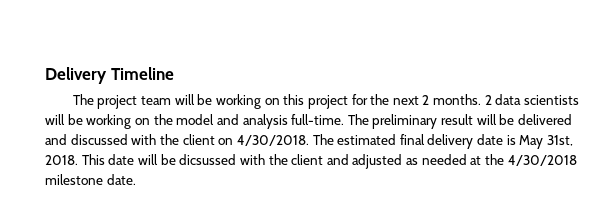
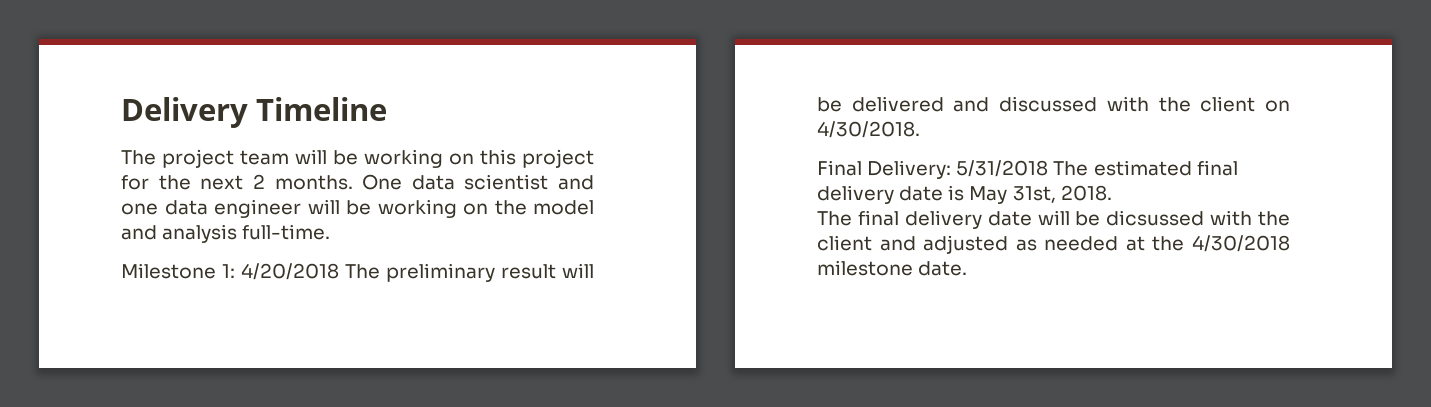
[484,94,580,105] 2 data scientists -> [362,174,594,190] [121,199,301,218] One data scientist and one data engineer
(345, 119) none -> [121,263,339,280] // Milestone 1: 4/20/2018
(309, 140) none -> [817,160,1049,179] // Final Delivery: 5/31/2018
[81,154,105,165] This -> [817,210,982,229] // The final delivery

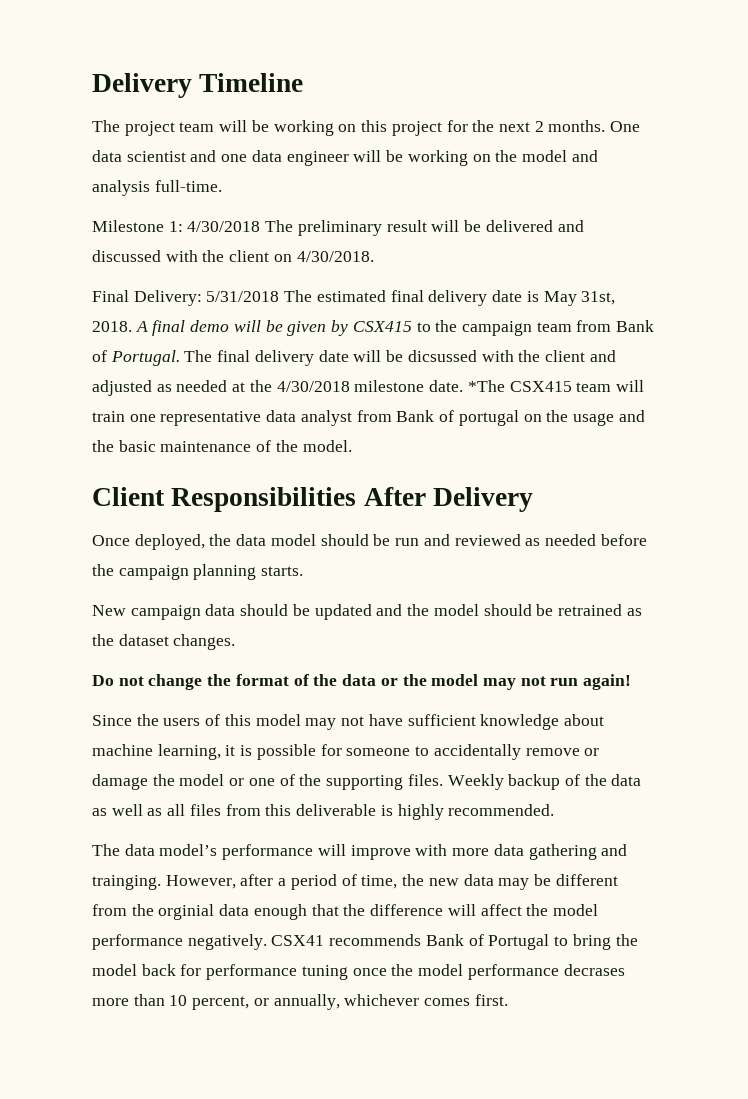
[241,263,339,280] 4/20/2018 -> [187,221,261,232] 4/30/2018
(1112, 193) // -> [135,320,655,336] [92,350,180,366] A final demo will be given by CSX415 to the campaign team from Bank of Portugal.
(968, 268) none -> [467,380,644,392] [92,410,645,426] [92,440,352,452] [92,487,534,512] [92,534,647,550] [92,564,304,580] [92,604,642,620] [92,634,236,650] [92,674,632,690] [92,714,604,730] [92,744,600,760] [92,774,642,790] [92,804,555,820] [92,844,628,860] [92,874,618,890] [92,904,598,920] [92,934,638,950] [92,964,625,980] [92,994,508,1010] *The CSX415 team will train one representative data analyst from Bank of portugal on the usage and the basic maintenance of the model. // Client Responsibilities After Delivery // Once deployed, the data model should be run and reviewed as needed before the campaign planning starts. // New campaign data should be updated and the model should be retrained as the dataset changes. // Do not change the format of the data or the model may not run again! // Since the users of this model may not have sufficient knowledge about machine learning, it is possible for someone to accidentally remove or damage the model or one of the supporting files. Weekly backup of the data as well as all files from this deliverable is highly recommended. // The data model’s performance will improve with more data gathering and trainging. However, after a period of time, the new data may be different from the orginial data enough that the difference will affect the model performance negatively. CSX41 recommends Bank of Portugal to bring the model back for performance tuning once the model performance decrases more than 10 percent, or annually, whichever comes first.

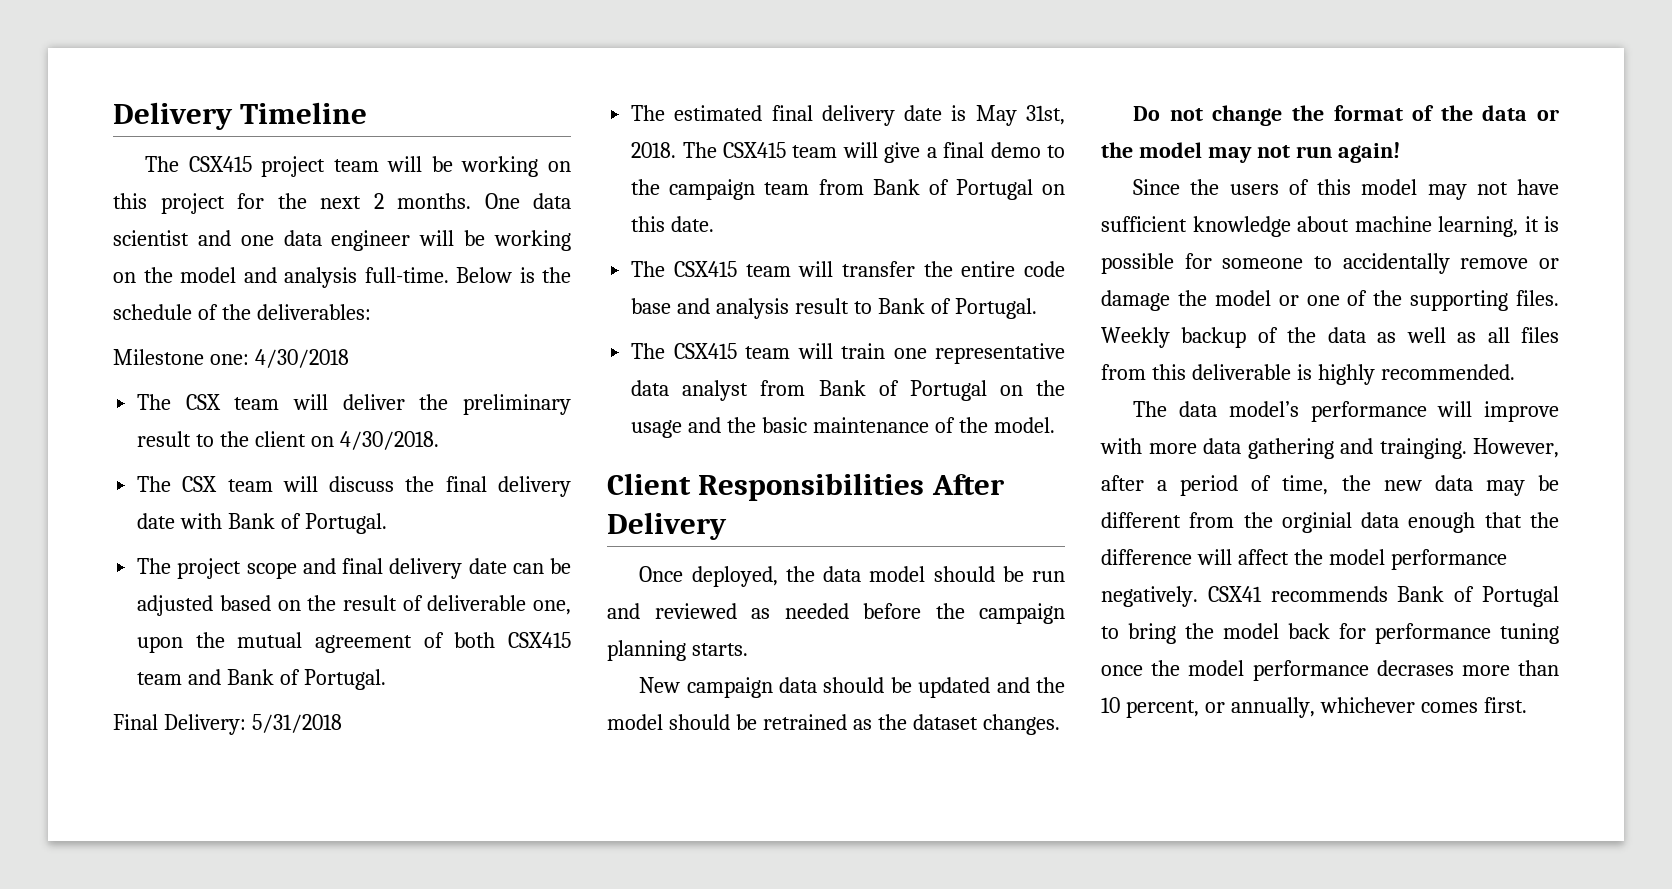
(120, 126) none -> [188,156,252,172] CSX415
(222, 186) none -> [456,267,571,283] [113,304,371,320] Below is the schedule of the deliverables:
[168,220,584,236] [92,250,374,262] 1: 4/30/2018 The preliminary result will be delivered and discussed with the client on 4/30/2018. -> [209,349,349,368] [137,394,571,415] [137,431,439,450] [137,476,571,497] [137,513,387,534] [137,558,572,579] [137,595,572,616] [137,632,571,653] [137,669,386,690] one: 4/30/2018 // The CSX team will deliver the preliminary result to the client on 4/30/2018. // The CSX team will discuss the final delivery date with Bank of Portugal. // The project scope and final delivery date can be adjusted based on the result of deliverable one, upon the mutual agreement of both CSX415 team and Bank of Portugal.
(280, 296) none -> (342, 723) //
[135,320,412,336] A final demo will be given by CSX415 -> [682,142,1041,163] The CSX415 team will give a final demo
[110,350,616,366] [92,380,505,396] Portugal. The final delivery date will be dicsussed with the client and adjusted as needed at the 4/30/2018 milestone date. *The -> [955,179,1065,200] [631,216,715,232] [631,261,1065,277] [631,298,1037,319] [631,343,666,359] Portugal on this date. // The CSX415 team will transfer the entire code base and analysis result to Bank of Portugal. // The
[458,410,519,426] portugal -> [909,380,987,401] Portugal

